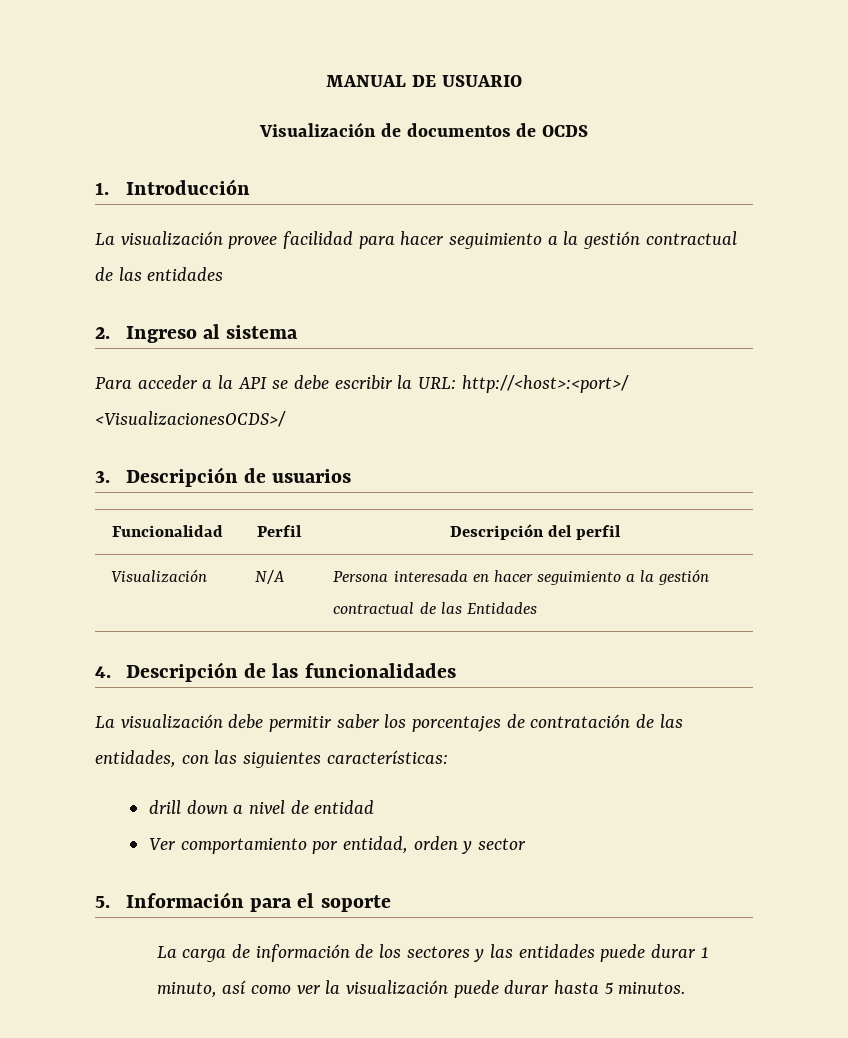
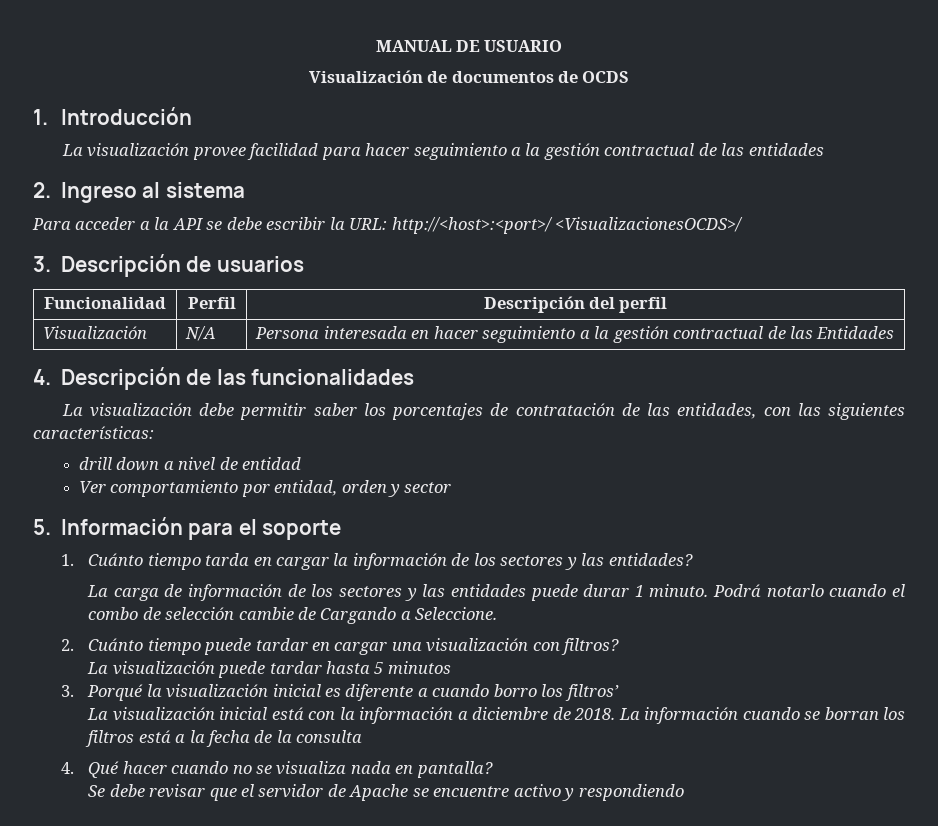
(391, 903) none -> [60,553,693,570] // 1. Cuánto tiempo tarda en cargar la información de los sectores y las entidades?
[156,980,686,998] minuto, así como ver la visualización puede durar hasta 5 minutos. -> [649,584,906,597] [88,607,498,624] [60,638,620,655] [87,661,451,678] [60,684,619,701] [87,707,906,724] [85,730,363,747] [60,761,493,778] [88,784,684,801] minuto. Podrá notarlo cuando el combo de selección cambie de Cargando a Seleccione. // 2. Cuánto tiempo puede tardar en cargar una visualización con filtros? // La visualización puede tardar hasta 5 minutos // 3. Porqué la visualización inicial es diferente a cuando borro los filtros’ // La visualización inicial está con la información a diciembre de 2018. La información cuando se borran los filtros está a la fecha de la consulta // 4. Qué hacer cuando no se visualiza nada en pantalla? // Se debe revisar que el servidor de Apache se encuentre activo y respondiendo

